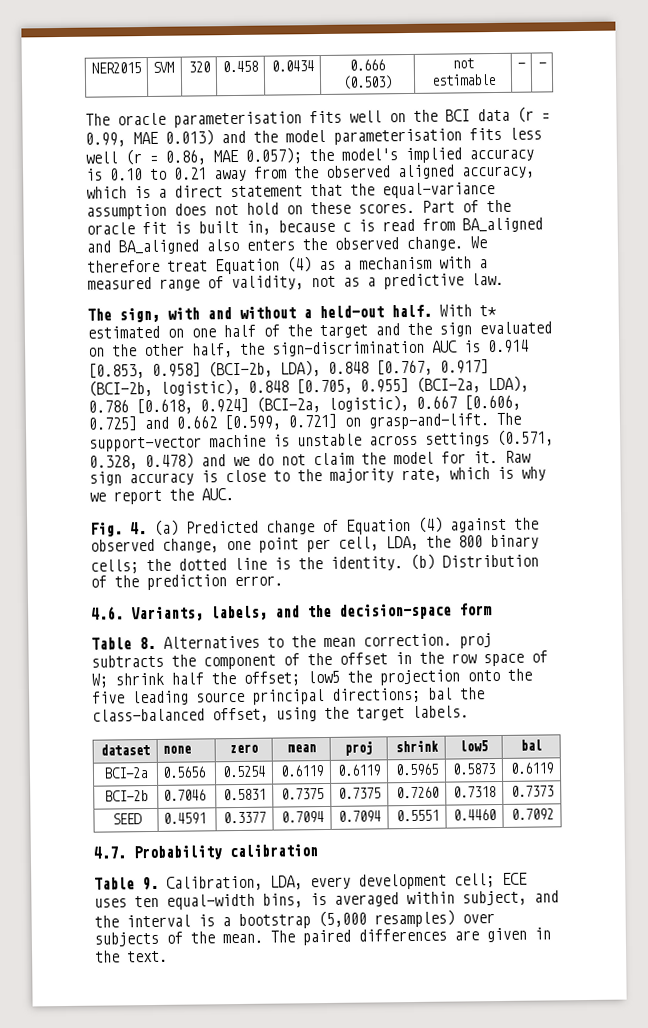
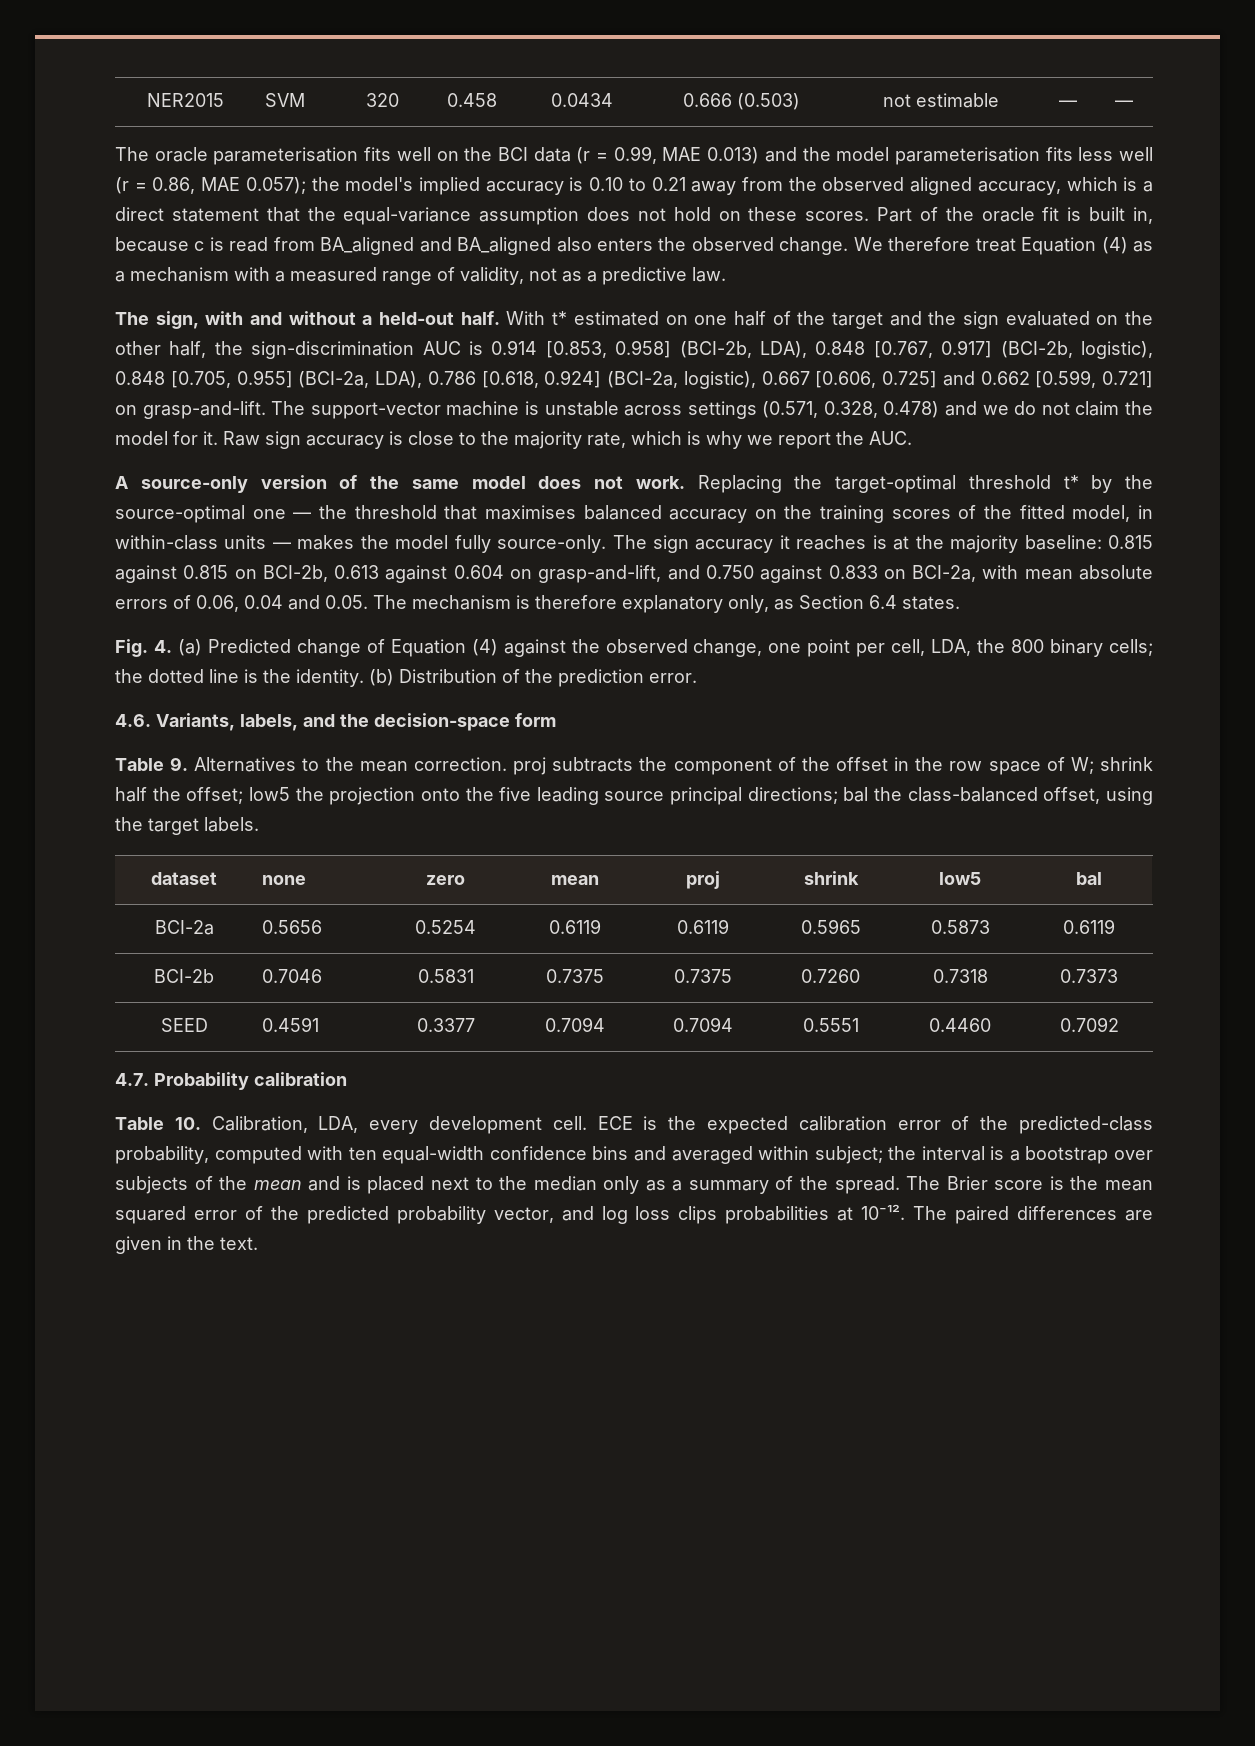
(234, 494) none -> [115,475,1153,493] [115,505,1153,523] [115,535,1154,553] [115,565,1153,583] [115,595,960,613] // A source-only version of the same model does not work. Replacing the target-optimal threshold t* by the source-optimal one — the threshold that maximises balanced accuracy on the training scores of the fitted model, in within-class units — makes the model fully source-only. The sign accuracy it reaches is at the majority baseline: 0.815 against 0.815 on BCI-2b, 0.613 against 0.604 on grasp-and-lift, and 0.750 against 0.833 on BCI-2a, with mean absolute errors of 0.06, 0.04 and 0.05. The mechanism is therefore explanatory only, as Section 6.4 states.
[139,636,156,650] 8. -> [170,757,189,771] 9.
[142,876,159,891] 9. -> [174,1117,201,1130] 10.
[454,872,528,888] [94,890,559,910] cell; ECE uses ten equal-width bins, is averaged within subject, and -> [552,1116,1153,1134] [115,1146,883,1164] cell. ECE is the expected calibration error of the predicted-class probability, computed with ten equal-width confidence bins and averaged within subject;
[318,909,455,928] (5,000 resamples) -> (1109, 1155) none
[222,933,263,944] mean. -> [253,1176,1154,1194] [115,1204,906,1224] mean and is placed next to the median only as a summary of the spread. The Brier score is the mean squared error of the predicted probability vector, and log loss clips probabilities at 10⁻¹².

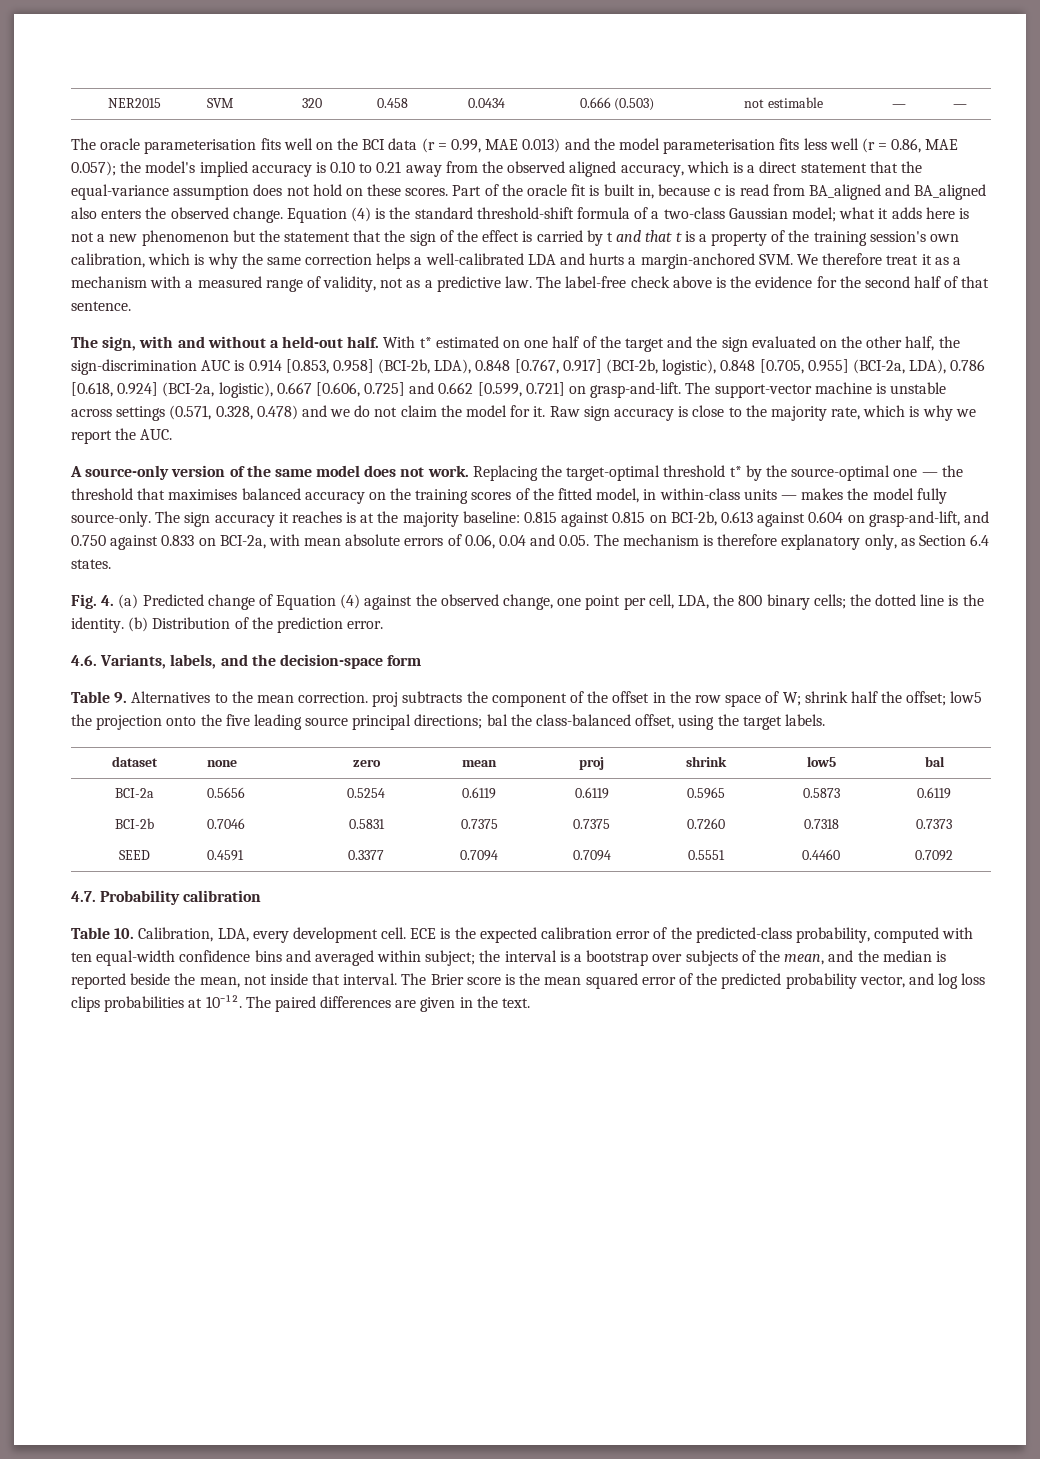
(849, 246) none -> [286,207,969,223] [71,230,959,246] [71,253,793,269] Equation (4) is the standard threshold-shift formula of a two-class Gaussian model; what it adds here is not a new phenomenon but the statement that the sign of the effect is carried by t and that t is a property of the training session's own calibration, which is why the same correction helps a well-calibrated LDA and hurts a margin-anchored SVM.
[1021,237,1128,255] Equation (4) -> [921,254,932,265] it
(726, 274) none -> [536,276,990,288] [71,301,131,311] The label-free check above is the evidence for the second half of that sentence.
[253,1176,900,1194] mean and is placed next to the median only as a summary of the spread. -> [784,950,946,965] [71,973,398,989] mean, and the median is reported beside the mean, not inside that interval.

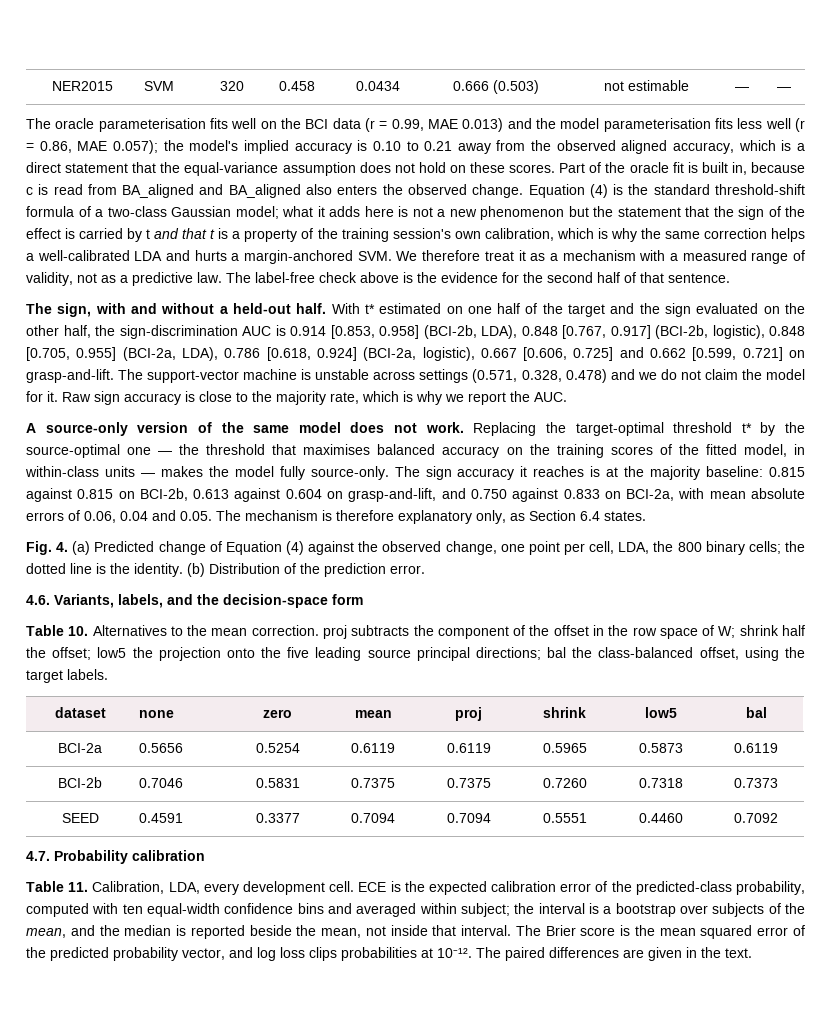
[114,692,128,703] 9. -> [68,626,89,636] 10.
[114,928,135,939] 10. -> [68,882,89,892] 11.

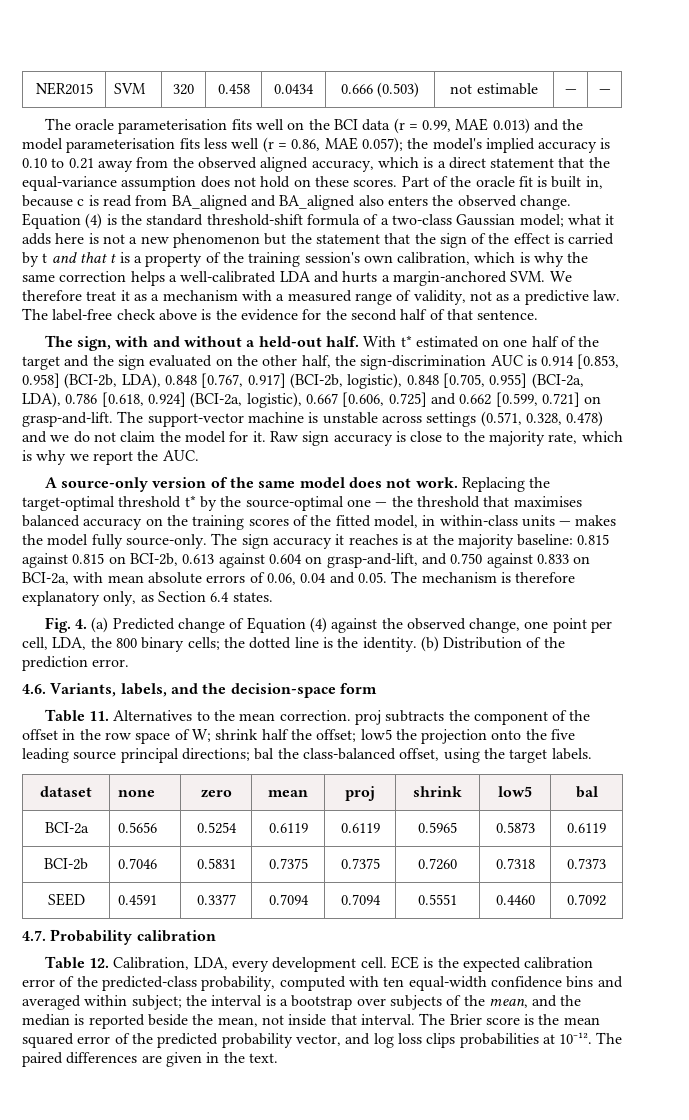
[68,626,89,636] 10. -> [88,711,109,721] 11.
[68,882,89,892] 11. -> [88,958,109,968] 12.

